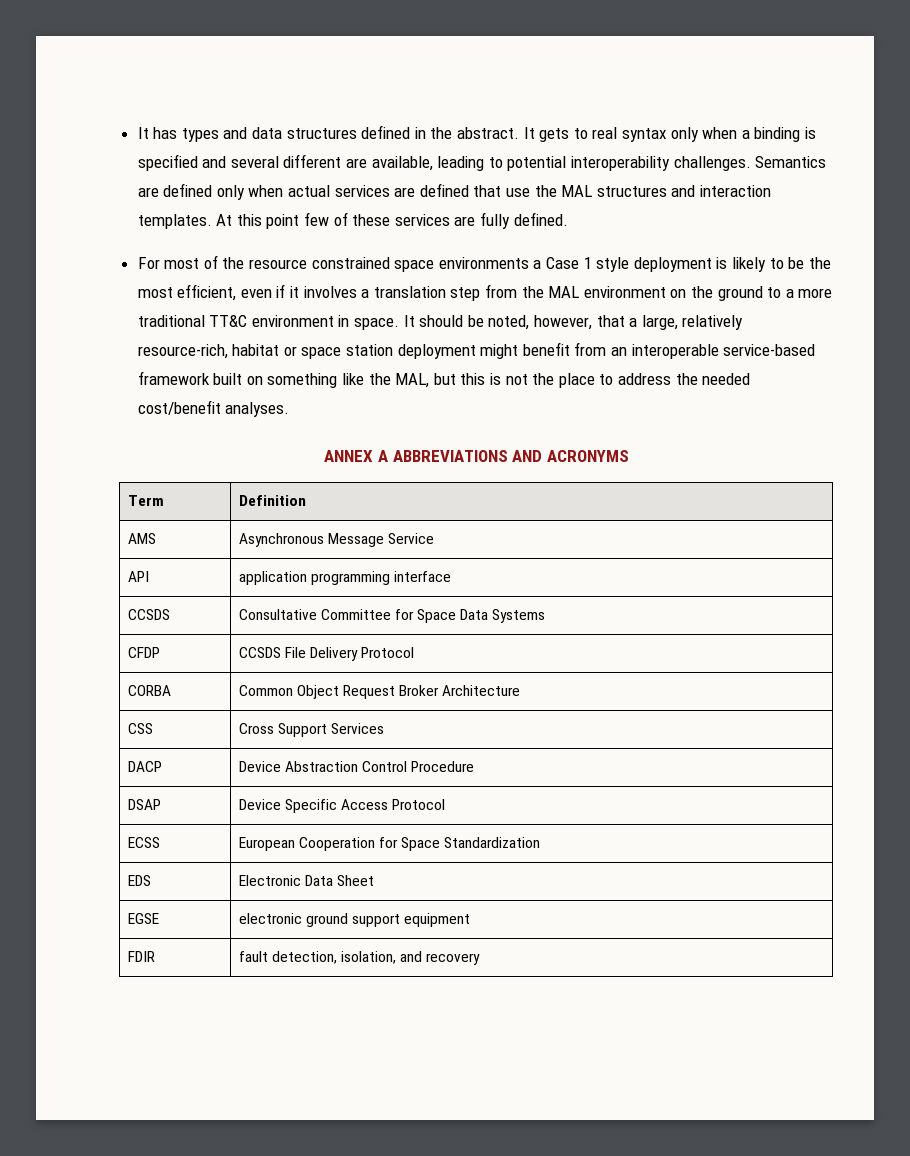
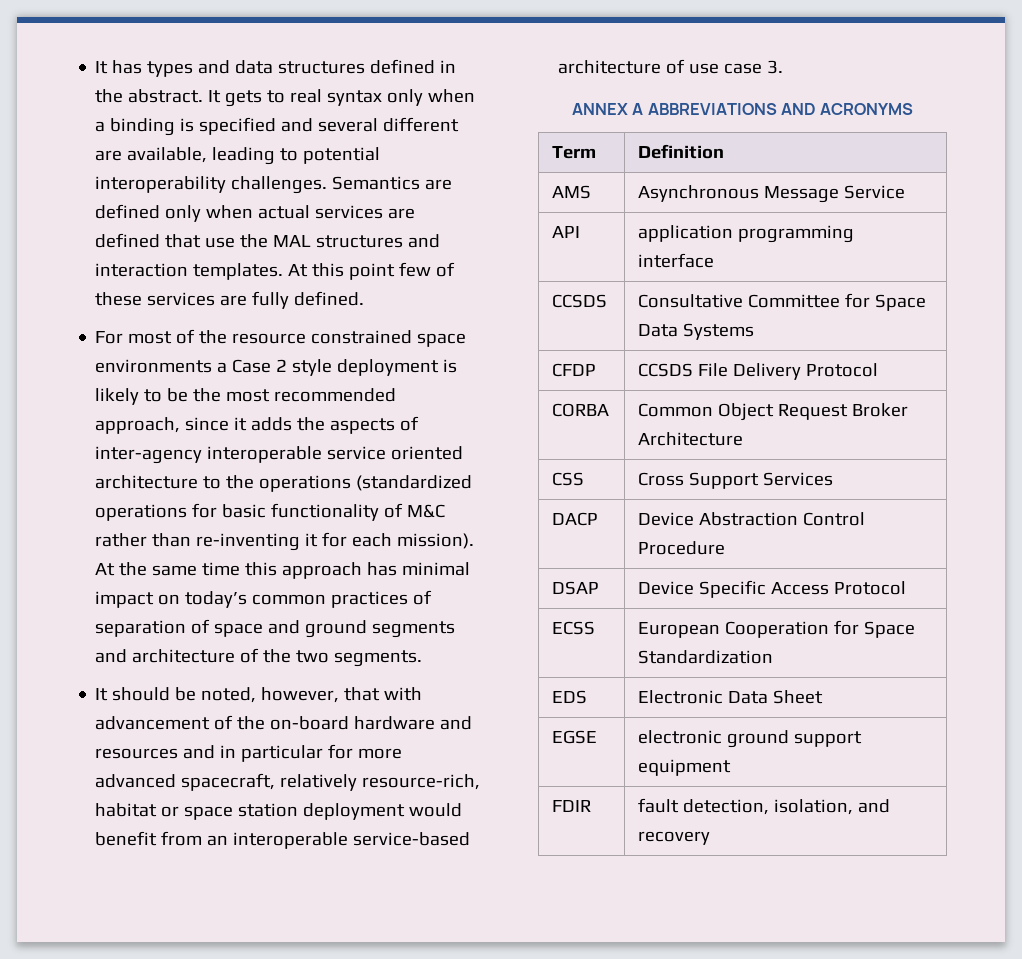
[583,257,592,269] 1 -> [276,359,288,372] 2
[177,284,833,301] [137,315,400,330] efficient, even if it involves a translation step from the MAL environment on the ground to a more traditional TT&C environment in space. -> [274,388,397,402] [95,416,420,434] [95,446,464,464] [95,475,473,492] [95,503,446,521] [95,532,475,551] [95,562,471,579] [95,590,433,608] [95,619,456,638] [95,648,423,667] recommended approach, since it adds the aspects of inter-agency interoperable service oriented architecture to the operations (standardized operations for basic functionality of M&C rather than re-inventing it for each mission). At the same time this approach has minimal impact on today’s common practices of separation of space and ground segments and architecture of the two segments. //
[629,315,678,330] a large, -> [384,687,423,701] [95,715,473,730] [95,744,403,762] [95,773,276,791] with advancement of the on-board hardware and resources and in particular for more advanced spacecraft,
[480,344,519,359] might -> [409,803,463,817] would
[137,371,751,388] [137,400,290,417] framework built on something like the MAL, but this is not the place to address the needed cost/benefit analyses. -> [558,59,784,74] architecture of use case 3.

